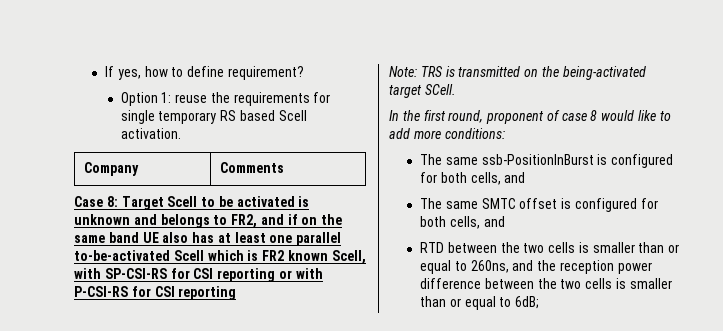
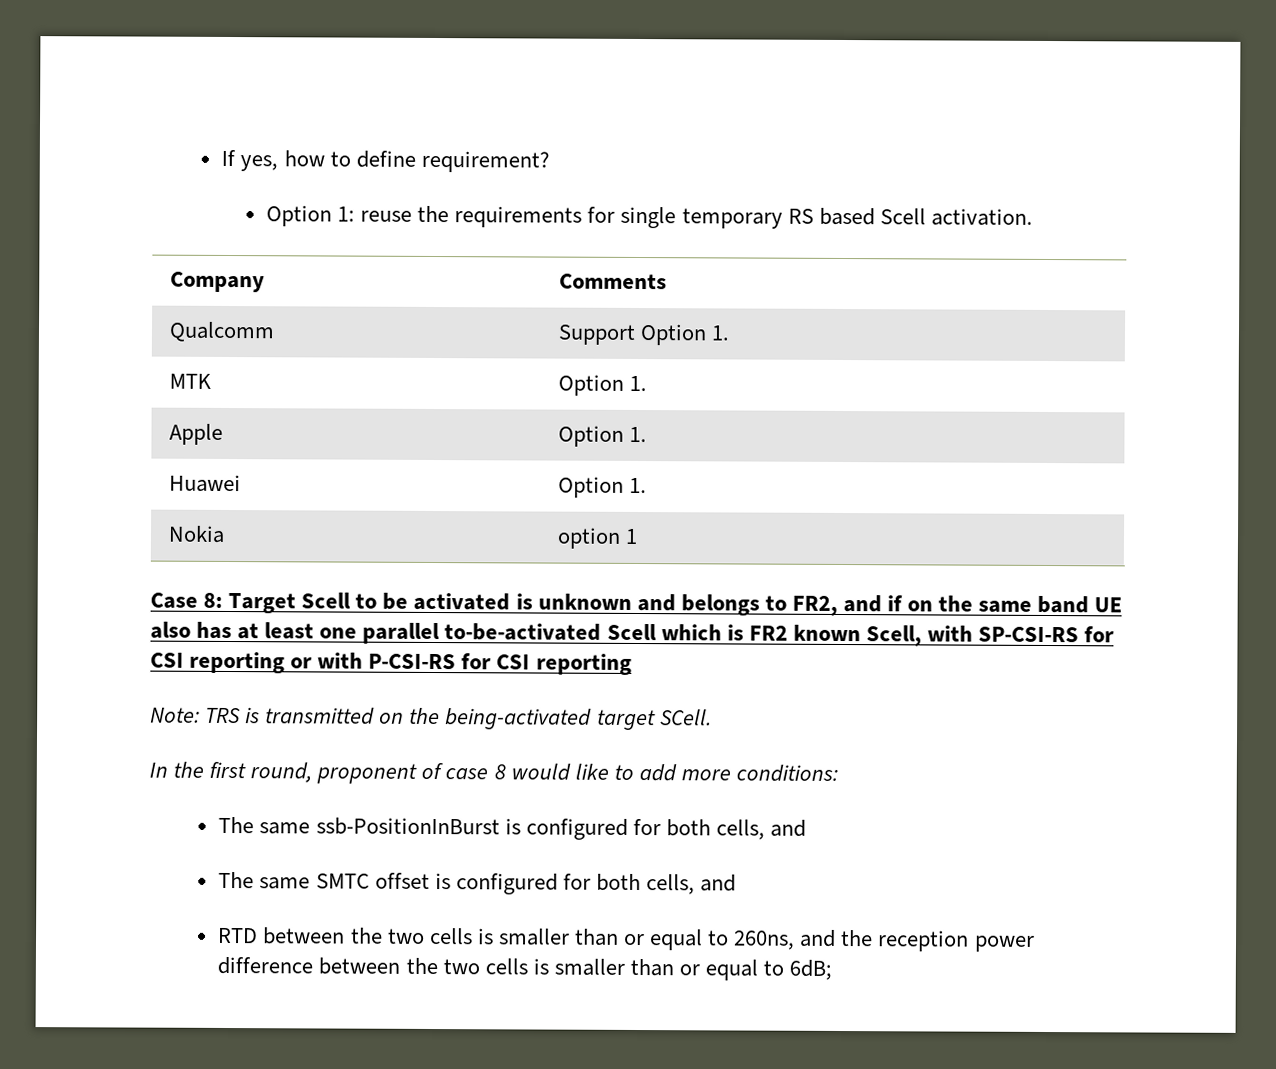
(285, 167) none -> [168,321,275,343] [557,324,730,346] [168,373,211,389] [557,374,647,396] [168,423,223,445] [557,425,647,447] [168,474,241,493] [557,476,647,498] [167,525,225,543] [556,527,638,549] // Qualcomm | Support Option 1. // MTK | Option 1. // Apple | Option 1. // Huawei | Option 1. // Nokia | option 1

